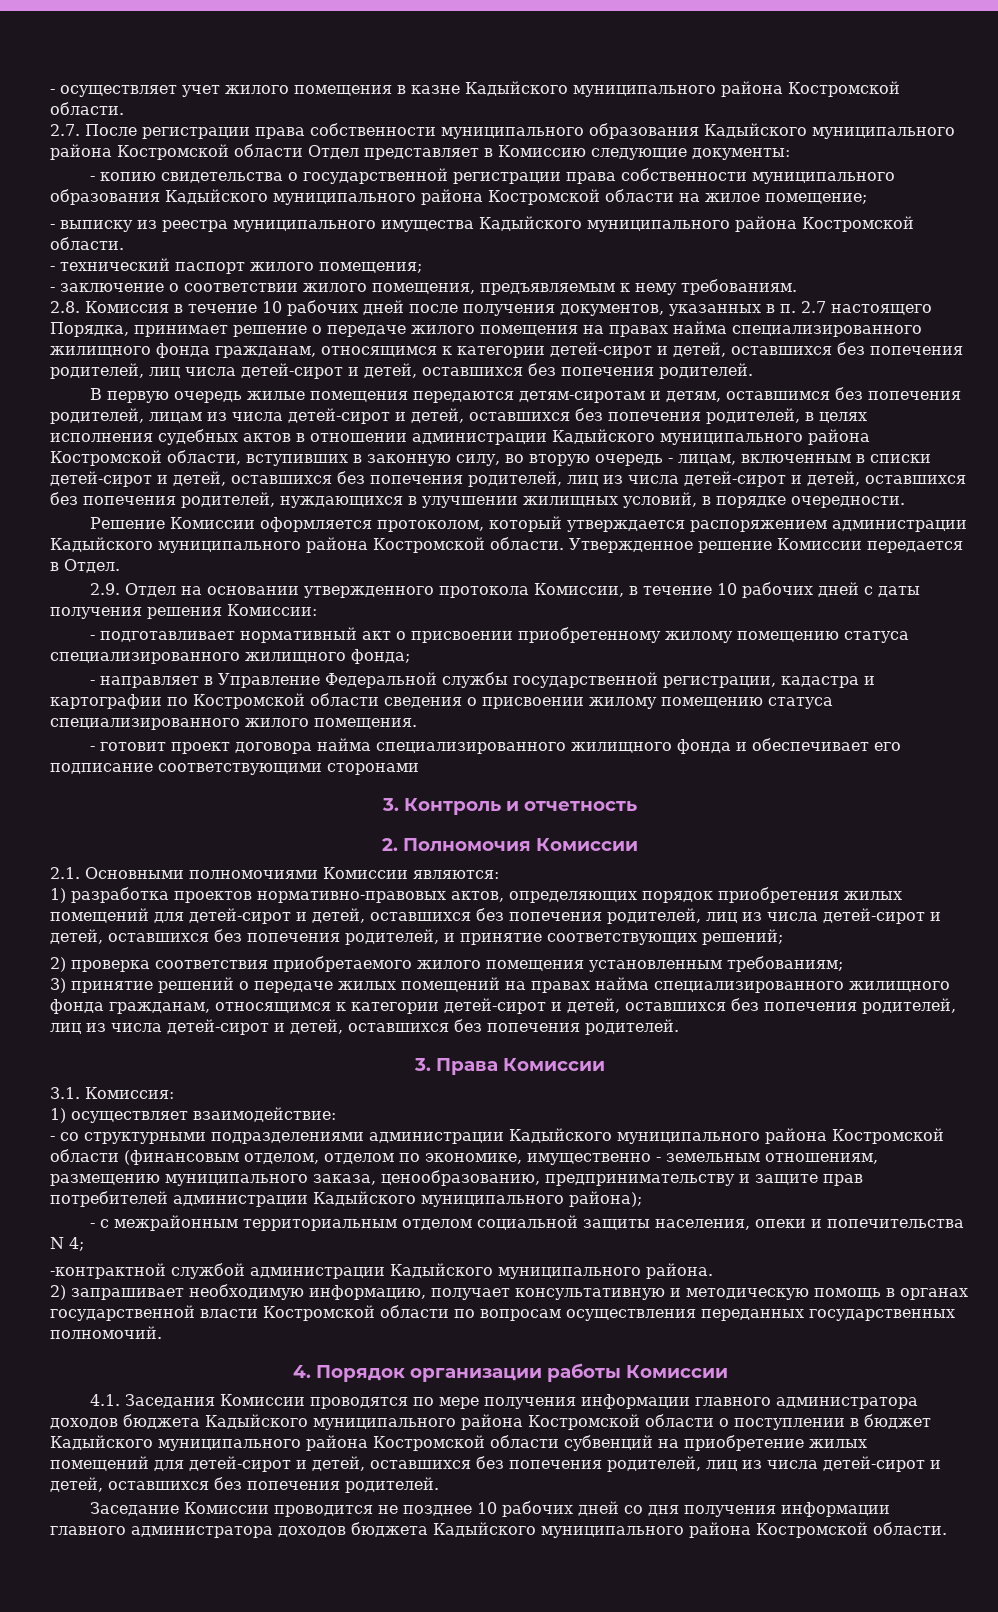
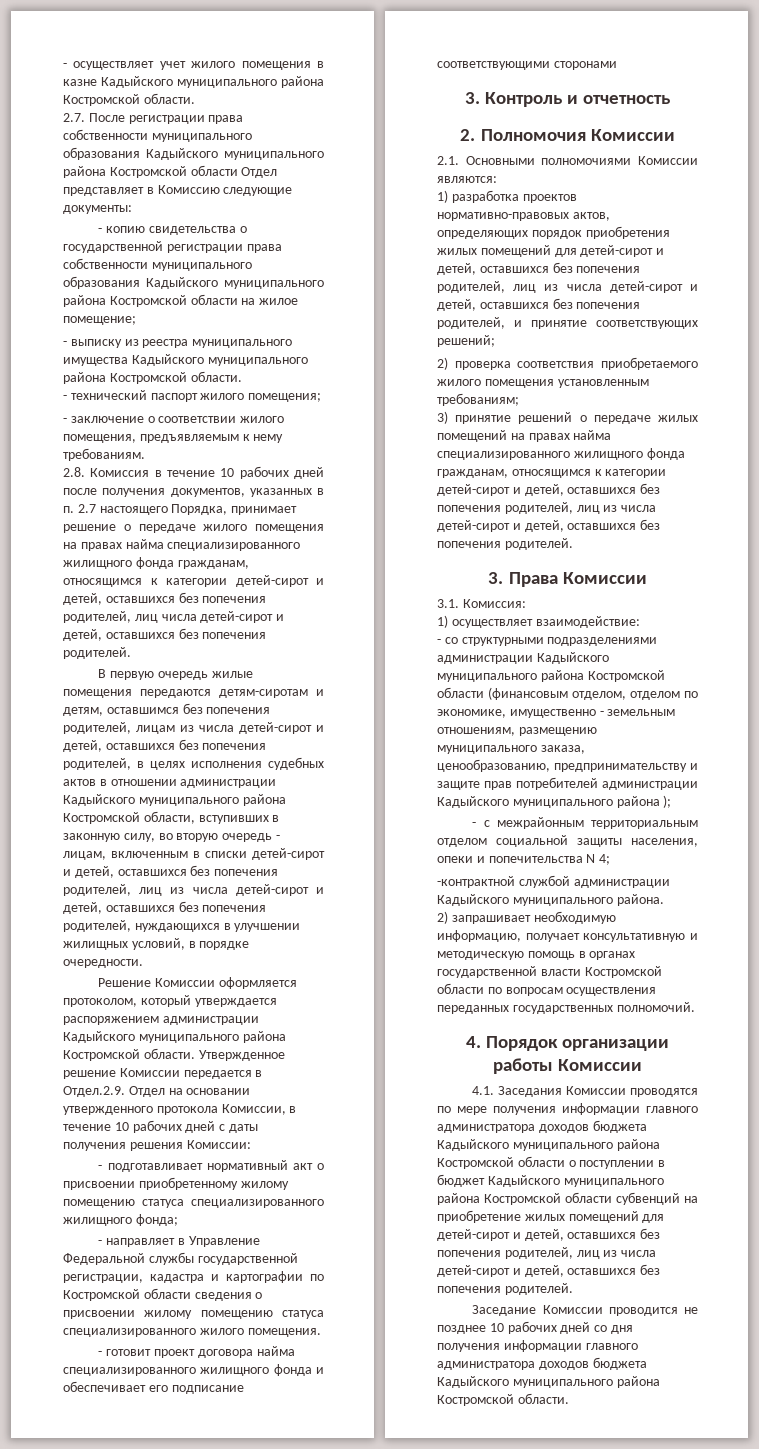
[64,559,120,573] [89,583,120,595] Отдел. // 2.9. -> [63,1086,125,1097] Отдел.2.9.
[569,1191,642,1207] района); -> [616,795,672,808] района );

